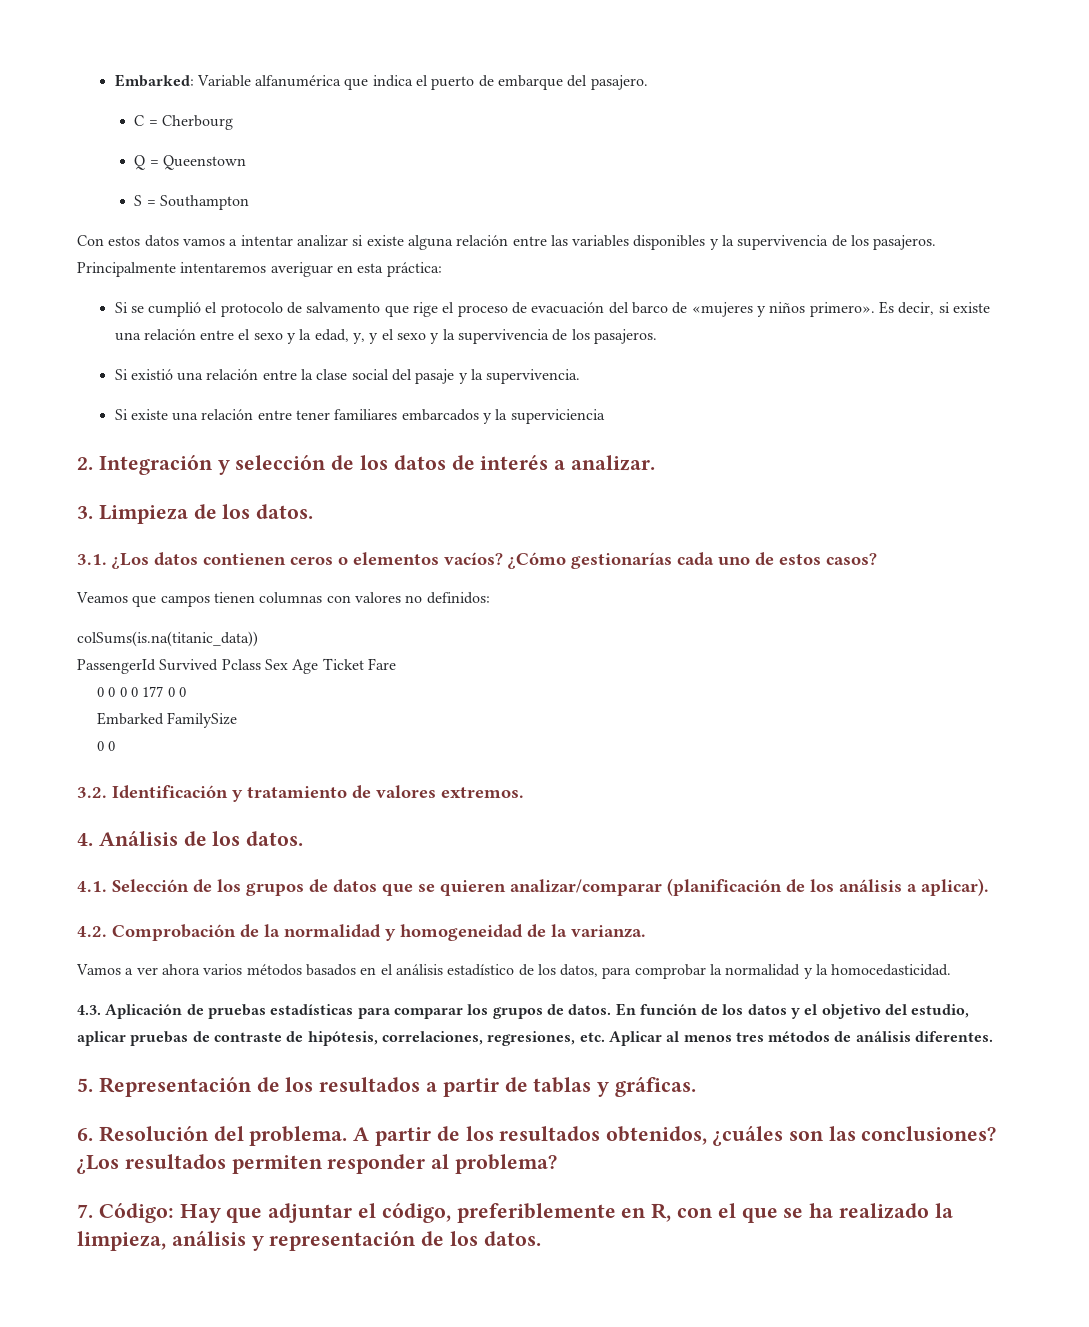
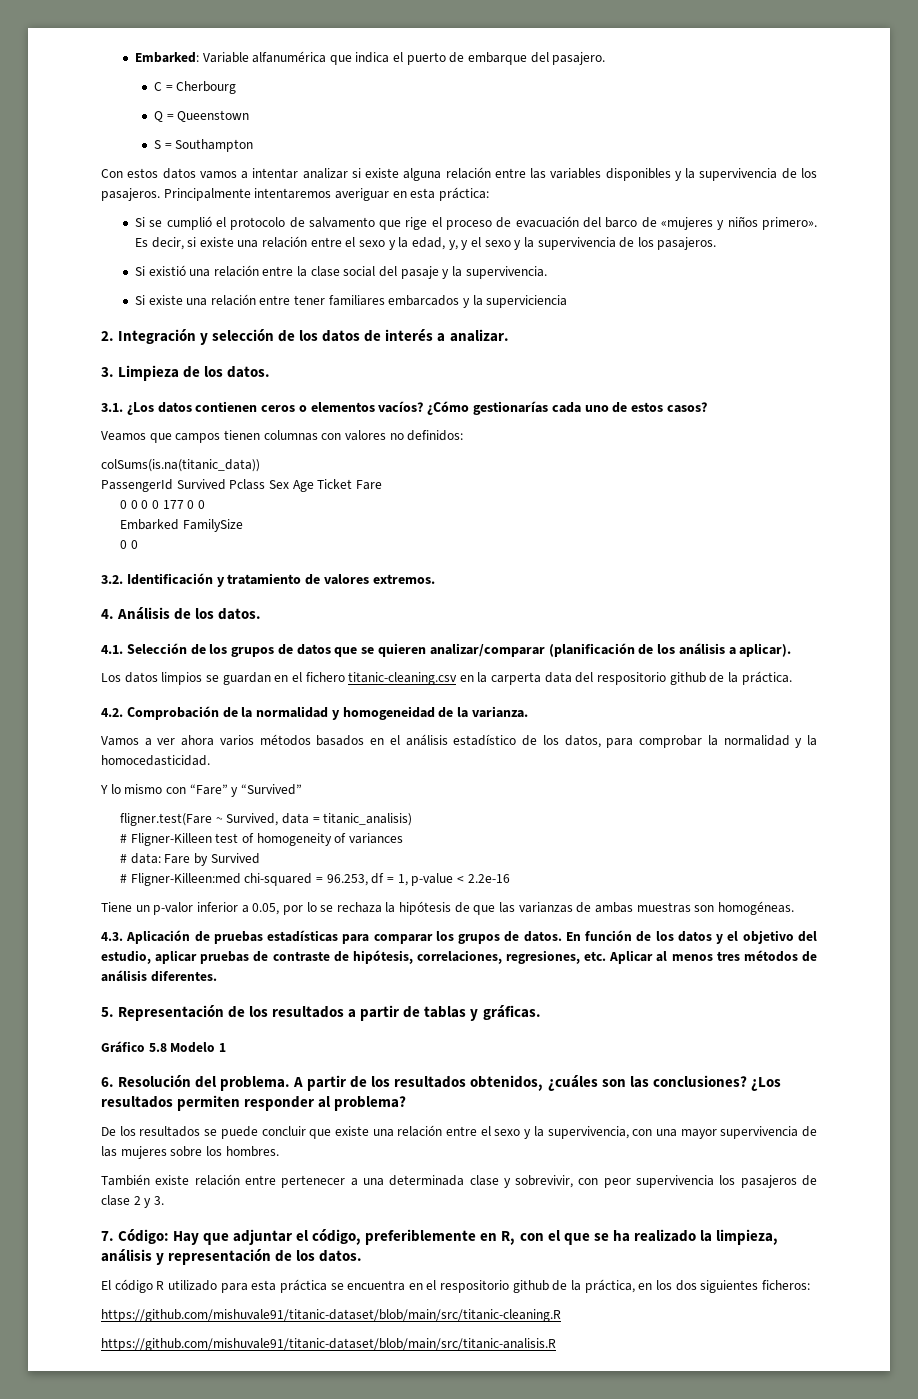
(989, 887) none -> [101,671,792,685] // Los datos limpios se guardan en el fichero titanic-cleaning.csv en la carperta data del respositorio github de la práctica.
(952, 970) none -> [100,784,302,797] [120,813,413,826] [120,833,403,846] [120,853,260,866] [120,873,510,886] [101,901,794,915] // Y lo mismo con “Fare” y “Survived” // fligner.test(Fare ~ Survived, data = titanic_analisis) // # Fligner-Killeen test of homogeneity of variances // # data: Fare by Survived // # Fligner-Killeen:med chi-squared = 96.253, df = 1, p-value < 2.2e-16 // Tiene un p-valor inferior a 0.05, por lo se rechaza la hipótesis de que las varianzas de ambas muestras son homogéneas.
(697, 1087) none -> [101,1041,226,1053] // Gráfico 5.8 Modelo 1
(558, 1164) none -> [101,1125,818,1139] [101,1146,279,1159] [101,1174,817,1188] [101,1195,164,1208] // De los resultados se puede concluir que existe una relación entre el sexo y la supervivencia, con una mayor supervivencia de las mujeres sobre los hombres. // También existe relación entre pertenecer a una determinada clase y sobrevivir, con peor supervivencia los pasajeros de clase 2 y 3.
(541, 1238) none -> [101,1279,810,1293] [101,1309,561,1322] [101,1338,556,1351] // El código R utilizado para esta práctica se encuentra en el respositorio github de la práctica, en los dos siguientes ficheros: // https://github.com/mishuvale91/titanic-dataset/blob/main/src/titanic-cleaning.R // https://github.com/mishuvale91/titanic-dataset/blob/main/src/titanic-analisis.R

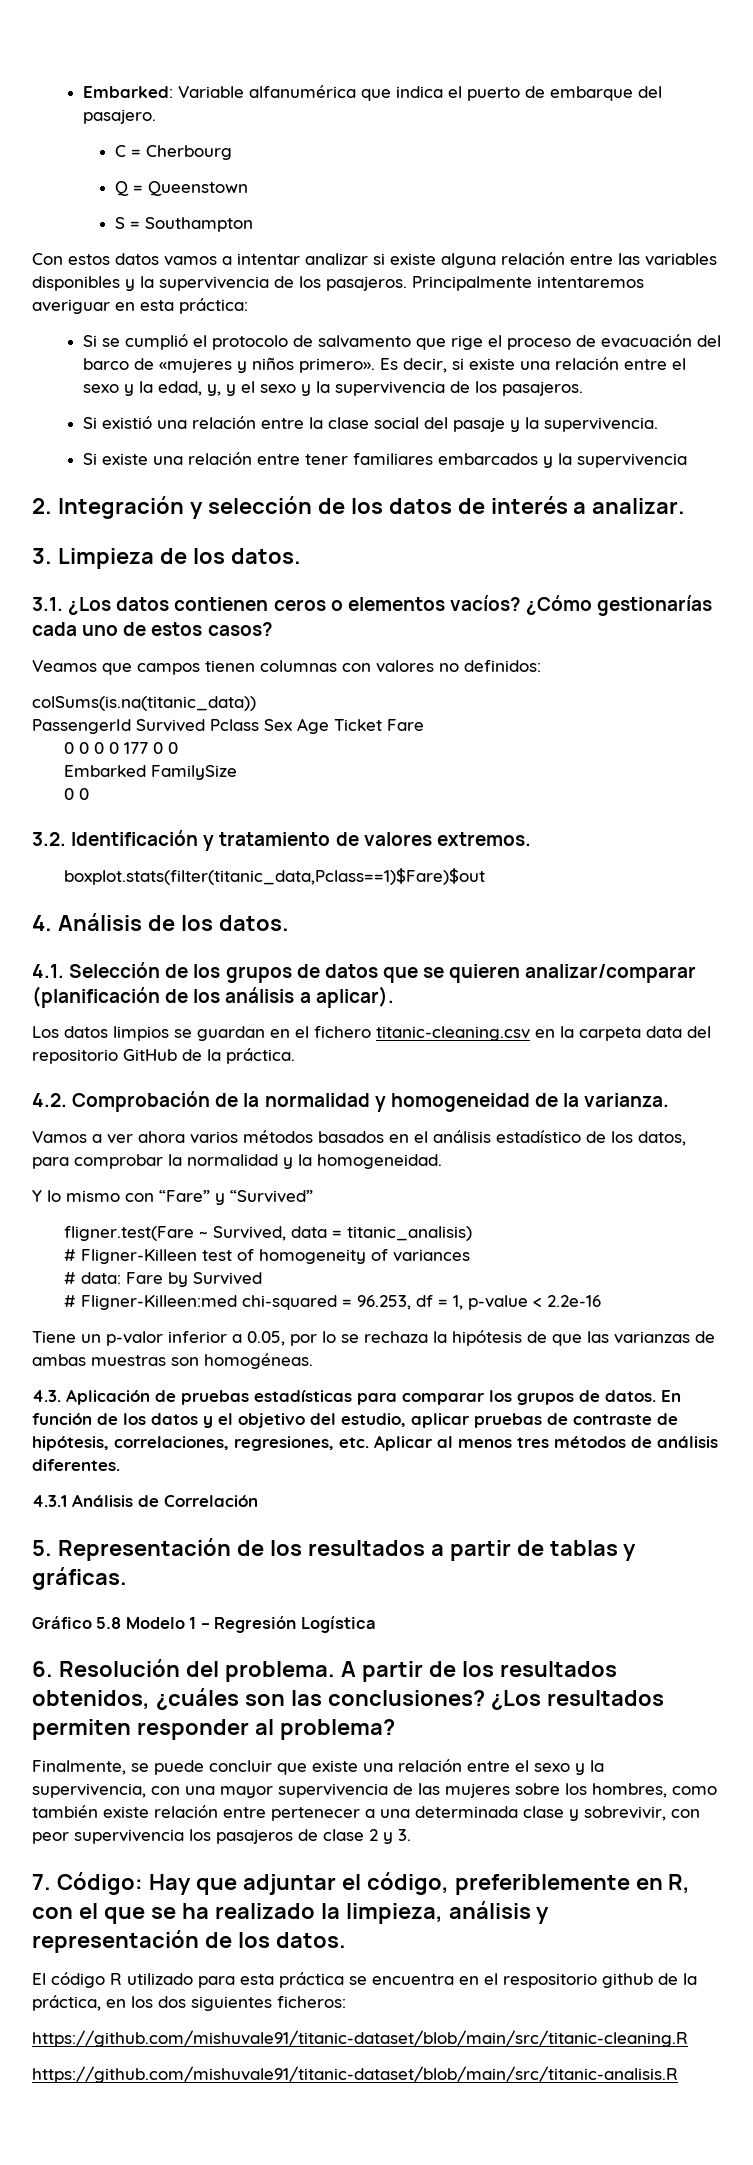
[486,295,568,308] superviciencia -> [576,453,687,468] supervivencia
(435, 579) none -> [64,868,486,885] // boxplot.stats(filter(titanic_data,Pclass==1)$Fare)$out
[491,672,542,685] carperta -> [579,1027,641,1041] carpeta
[597,672,706,685] respositorio github -> [32,1049,177,1064] repositorio GitHub
[101,755,210,766] homocedasticidad. -> [317,1154,442,1169] homogeneidad.
(217, 976) none -> [32,1494,258,1507] // 4.3.1 Análisis de Correlación
(226, 1047) none -> [200,1616,376,1633] – Regresión Logística
[101,1126,201,1137] De los resultados -> [32,1760,126,1775] Finalmente,
[225,1146,279,1157] [101,1174,150,1186] hombres. // También -> [592,1783,717,1798] [32,1805,98,1818] hombres, como también

